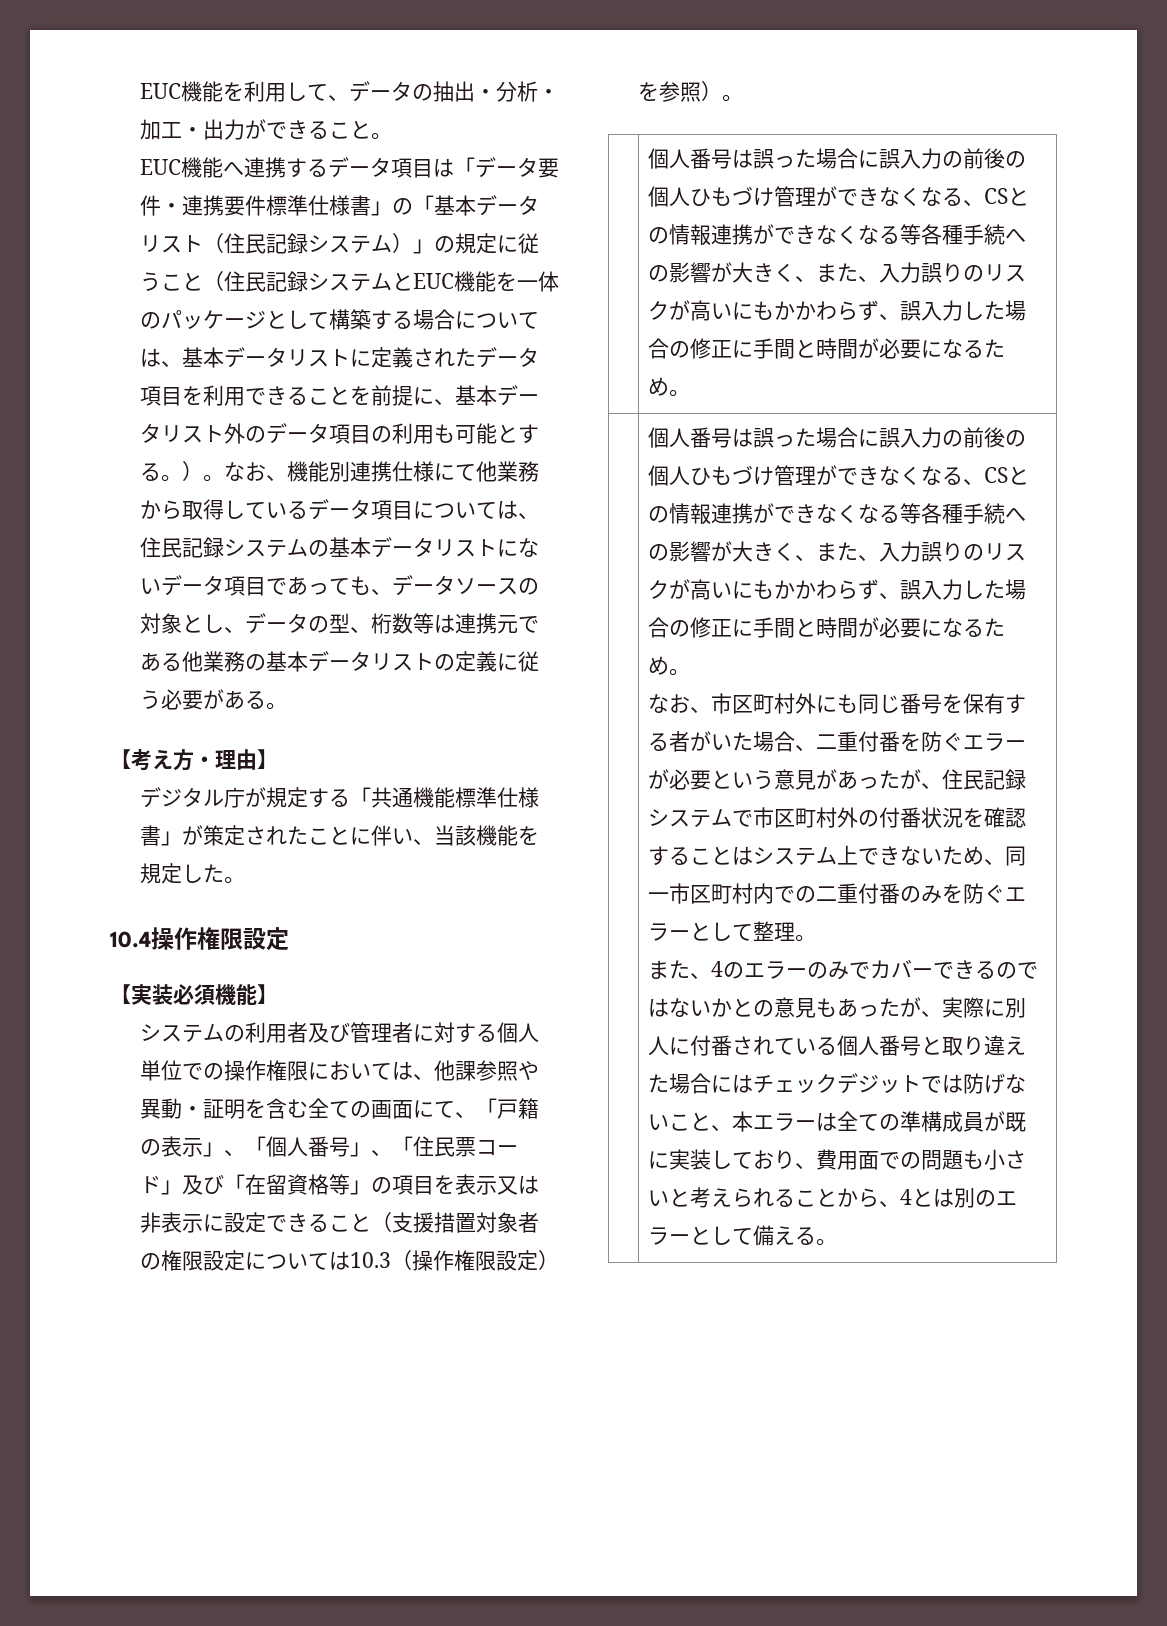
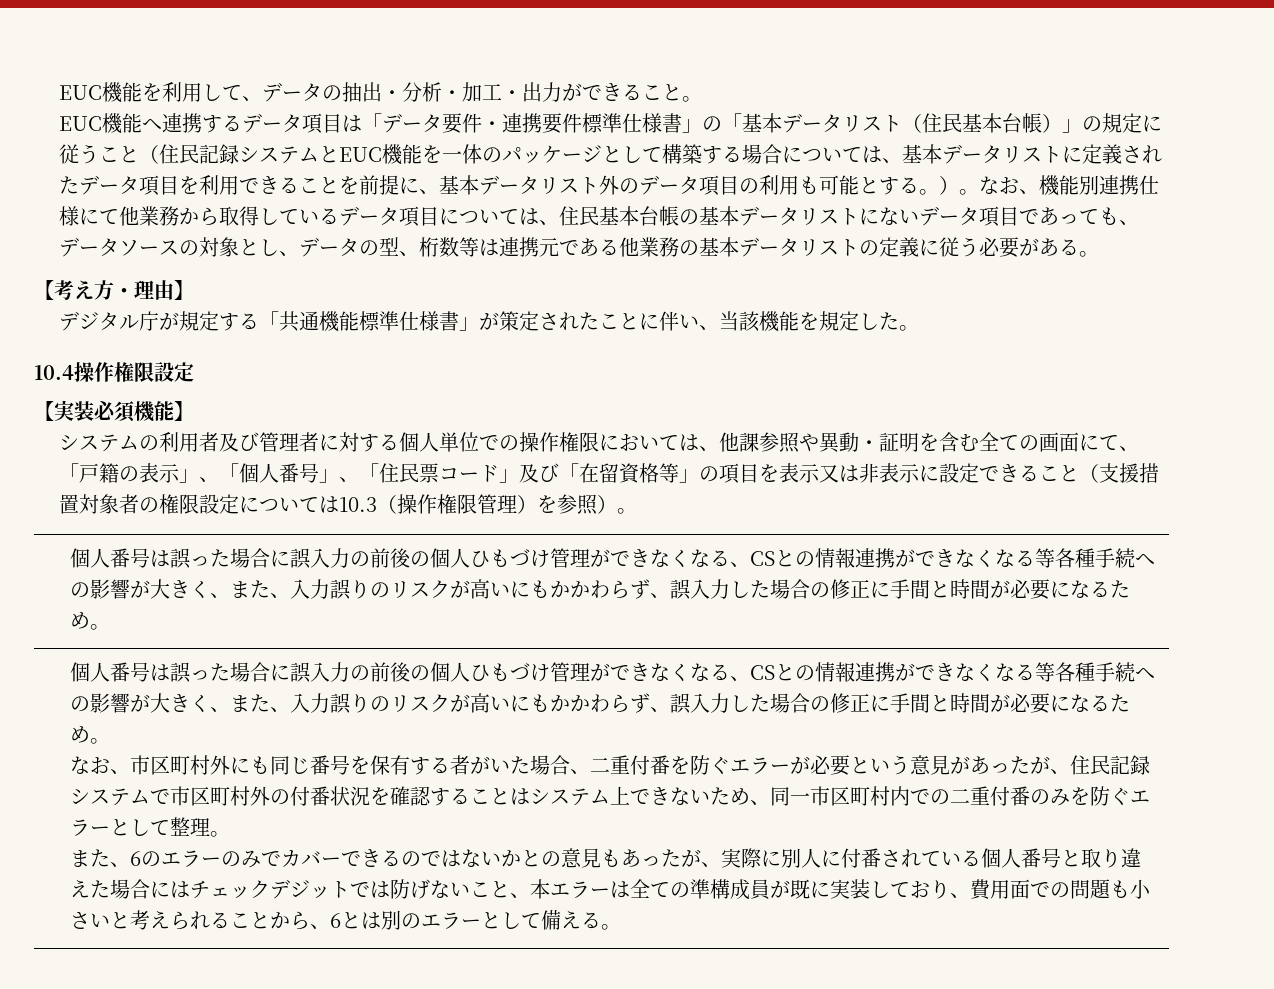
[265,233,392,254] 記録システム -> [961,113,1042,133] 基本台帳
[181,537,308,558] 記録システム -> [598,206,679,226] 基本台帳
[495,1250,538,1271] 設定 -> [476,494,517,514] 管理
[711,961,724,977] 4 -> [129,851,141,866] 6
[900,1189,913,1205] 4 -> [329,913,341,928] 6

